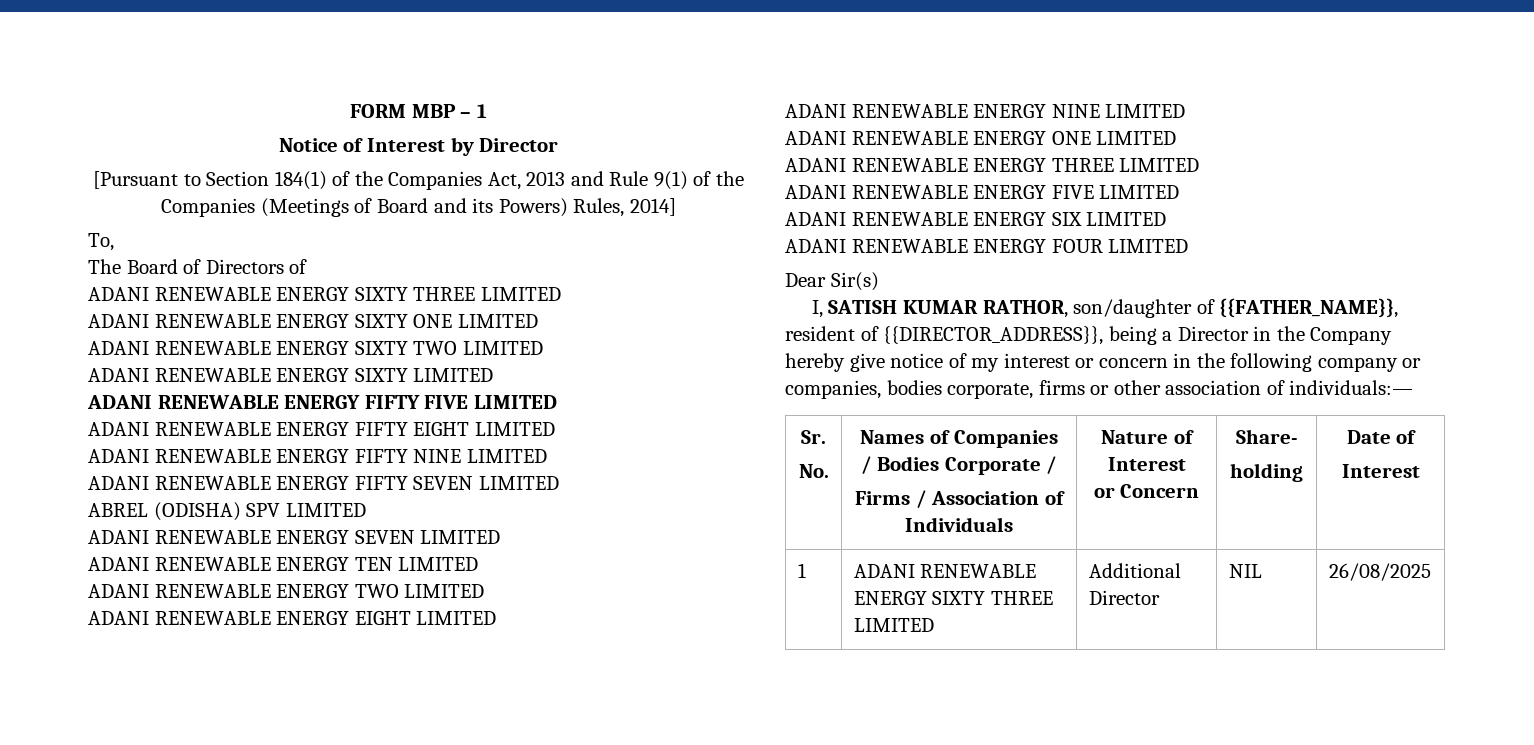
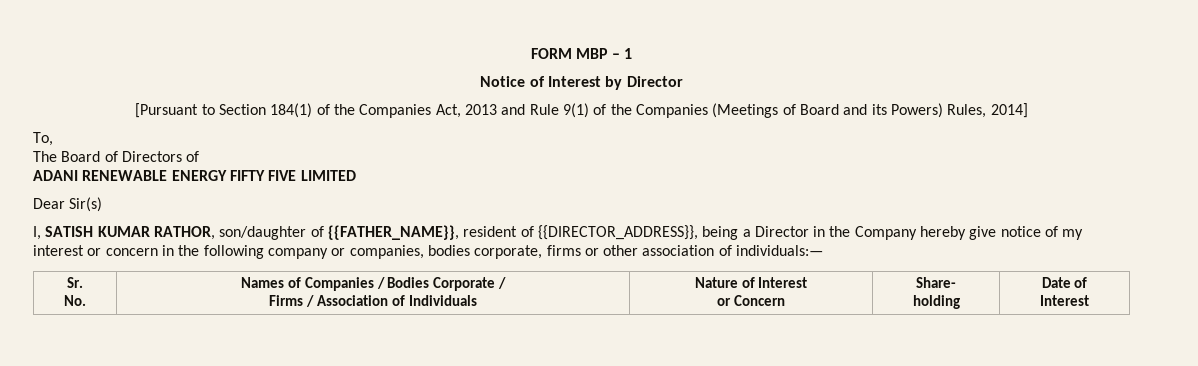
[88,287,561,301] [88,314,538,328] [88,341,543,355] [88,368,494,382] // ADANI RENEWABLE ENERGY SIXTY THREE LIMITED // ADANI RENEWABLE ENERGY SIXTY ONE LIMITED // ADANI RENEWABLE ENERGY SIXTY TWO LIMITED // ADANI RENEWABLE ENERGY SIXTY LIMITED -> (200, 156) none
[88,422,555,436] [88,449,547,463] [88,476,559,490] [88,502,366,521] [88,530,501,544] [88,557,479,571] [88,584,485,598] [88,611,497,625] [785,104,1186,118] [785,131,1177,145] [785,158,1200,172] [785,185,1180,199] [785,212,1167,226] [785,239,1189,253] // ADANI RENEWABLE ENERGY FIFTY EIGHT LIMITED // ADANI RENEWABLE ENERGY FIFTY NINE LIMITED // ADANI RENEWABLE ENERGY FIFTY SEVEN LIMITED // ABREL (ODISHA) SPV LIMITED // ADANI RENEWABLE ENERGY SEVEN LIMITED // ADANI RENEWABLE ENERGY TEN LIMITED // ADANI RENEWABLE ENERGY TWO LIMITED // ADANI RENEWABLE ENERGY EIGHT LIMITED // ADANI RENEWABLE ENERGY NINE LIMITED // ADANI RENEWABLE ENERGY ONE LIMITED // ADANI RENEWABLE ENERGY THREE LIMITED // ADANI RENEWABLE ENERGY FIVE LIMITED // ADANI RENEWABLE ENERGY SIX LIMITED // ADANI RENEWABLE ENERGY FOUR LIMITED -> (356, 175) none
[797,563,806,578] [853,564,1037,578] [853,591,1054,605] [853,618,934,632] [1088,563,1181,578] [1088,590,1160,605] [1228,564,1262,578] [1328,563,1431,581] // 1 | ADANI RENEWABLE ENERGY SIXTY THREE LIMITED | Additional Director | NIL | 26/08/2025 -> (1089, 300) none

